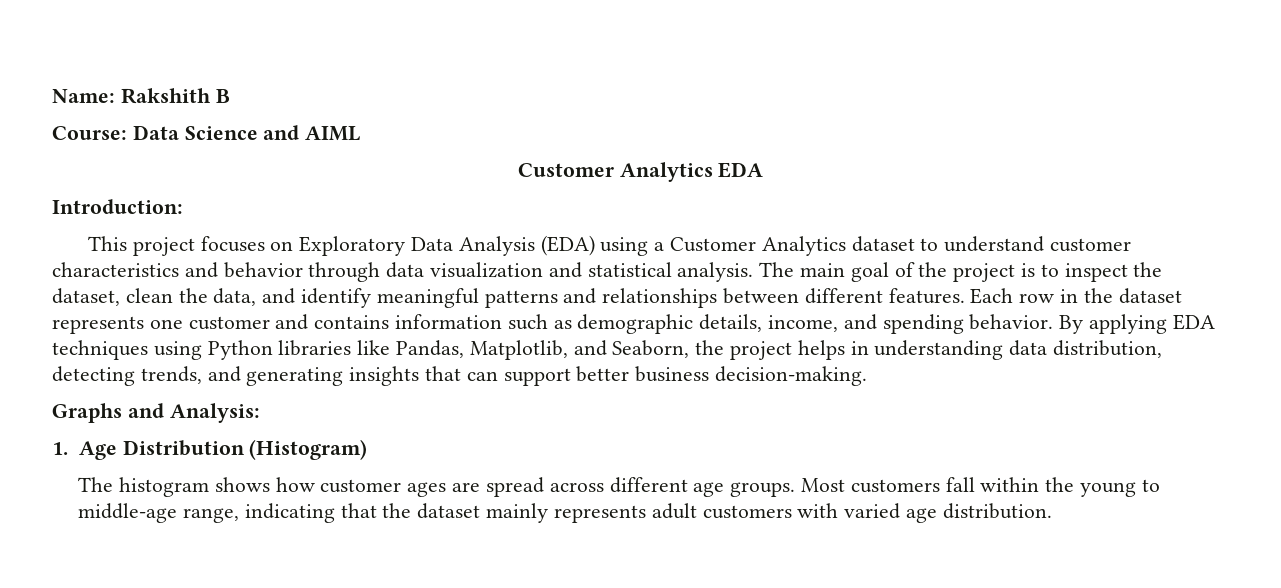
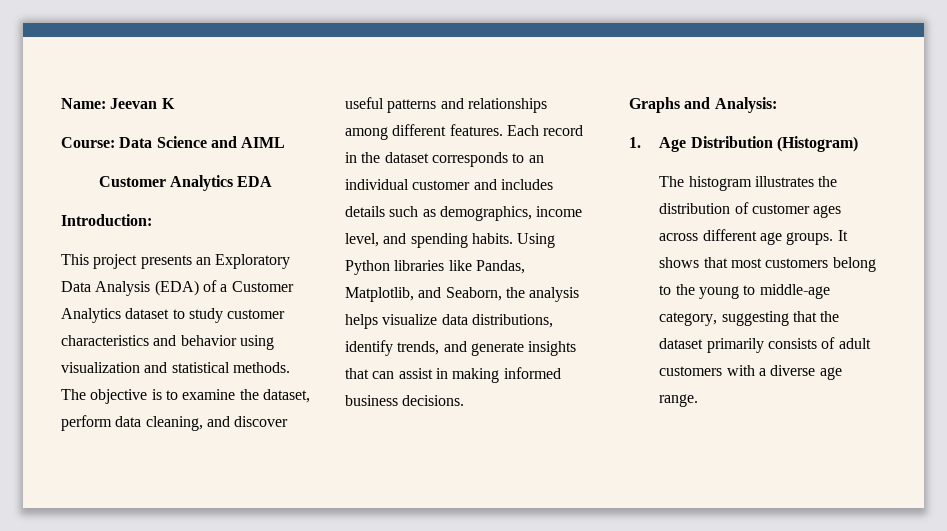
[120,88,230,104] Rakshith B -> [110,98,175,109] Jeevan K
[200,236,294,252] focuses on -> [140,255,211,269] presents an
[600,237,649,256] using -> [202,280,217,292] of
[944,236,1045,252] understand -> [188,308,223,323] study
[308,262,425,282] through data -> [239,335,274,350] using
[677,262,1016,282] analysis. The main goal of the project -> [232,362,290,373] [61,389,148,404] methods. The objective
[1064,263,1128,282] inspect -> [182,389,236,400] examine
[125,288,479,308] clean the data, and identify meaningful -> [61,415,289,431] [345,97,384,109] perform data cleaning, and discover useful
[723,288,800,304] between -> [345,127,388,140] among
[1019,293,1055,303] row -> [543,125,584,136] record
[52,314,1215,334] [52,340,202,360] represents one customer and contains information such as demographic details, income, and spending behavior. By applying EDA techniques using -> [431,152,544,167] [345,179,553,190] [345,206,583,221] [345,233,556,248] corresponds to an individual customer and includes details such as demographics, income level, and spending habits. Using
[730,340,1163,360] [52,366,135,386] project helps in understanding data distribution, detecting -> [529,287,580,302] [345,314,553,329] [345,340,393,356] analysis helps visualize data distributions, identify
[246,367,344,386] generating -> [470,342,524,356] generate
[503,366,868,386] support better business decision-making. -> [398,367,561,383] [345,395,465,406] assist in making informed business decisions.
[214,477,1040,497] shows how customer ages are spread across different age groups. Most customers fall within -> [754,176,838,187] [659,202,842,218] [659,229,848,245] [659,257,876,272] [659,285,672,295] illustrates the distribution of customer ages across different age groups. It shows that most customers belong to
[183,503,335,523] range, indicating -> [659,311,789,326] category, suggesting
[486,503,1052,523] mainly represents adult customers with varied age distribution. -> [706,337,871,353] [659,365,842,380] [659,394,699,407] primarily consists of adult customers with a diverse age range.

